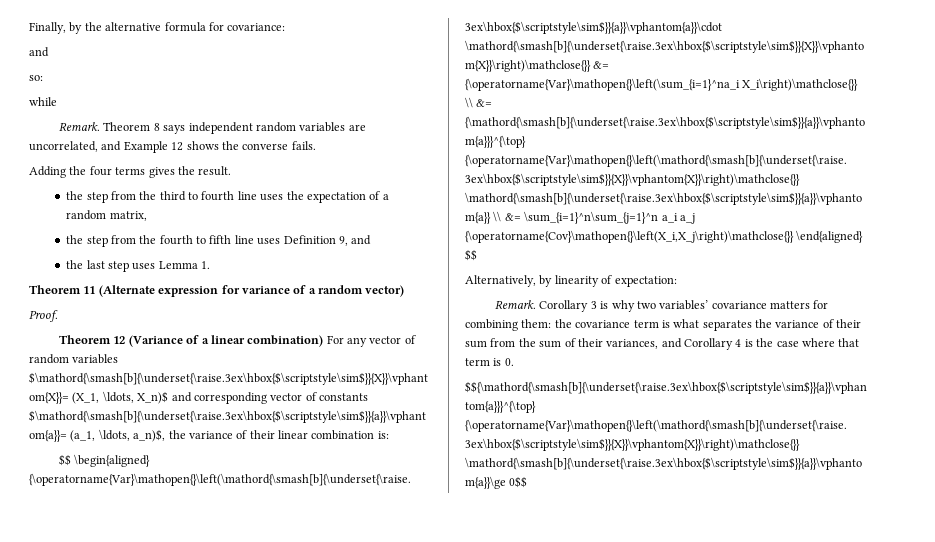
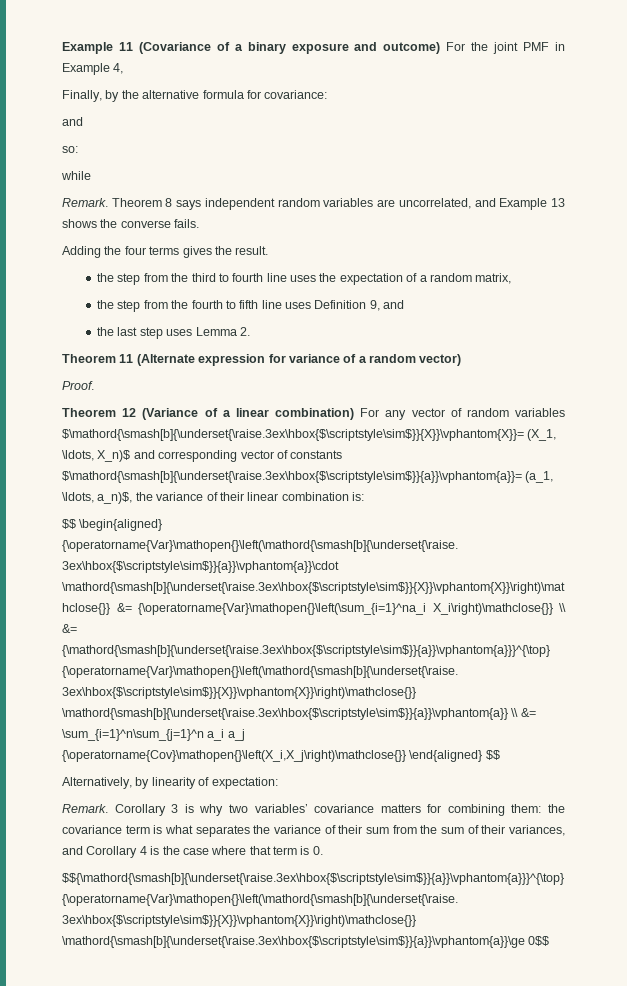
(29, 28) none -> [62,42,565,54] [62,63,124,75] Example 11 (Covariance of a binary exposure and outcome) For the joint PMF in Example 4, //
[171,142,184,151] 12 -> [551,198,566,207] 13
[201,261,211,269] 1. -> [239,327,250,336] 2.

